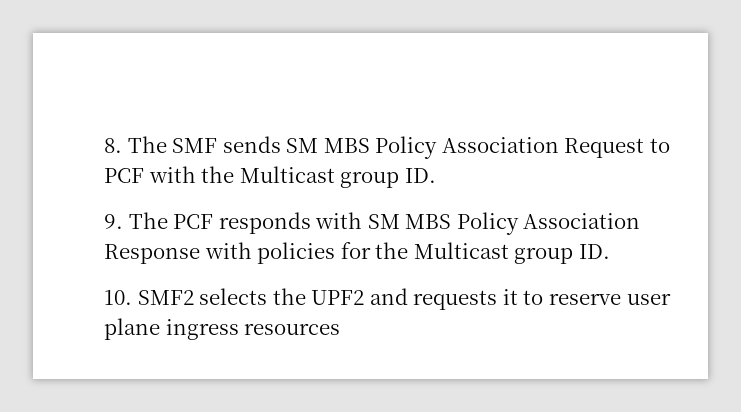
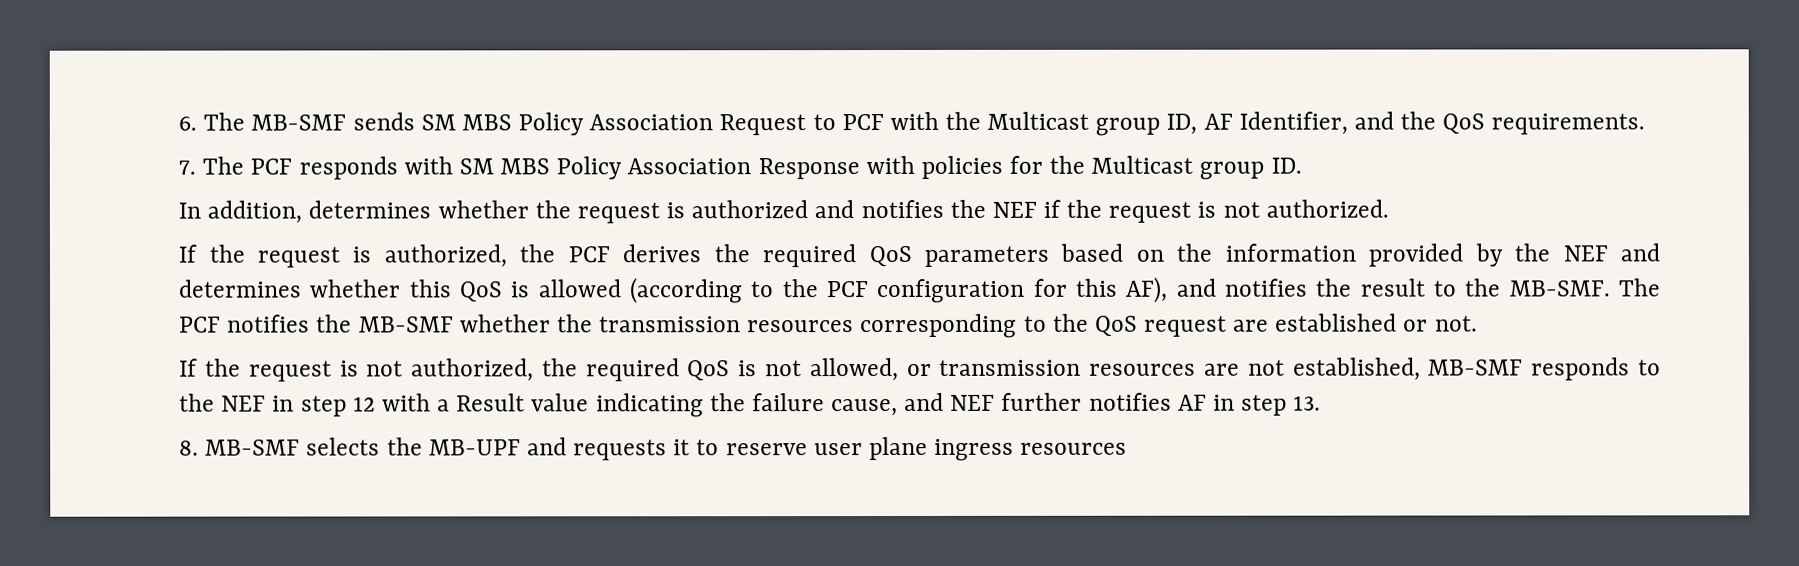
[104,136,218,153] 8. The SMF -> [178,112,347,131] 6. The MB-SMF
[404,168,436,183] [104,214,124,229] ID. // 9. -> [1166,111,1646,135] [178,160,197,175] ID, AF Identifier, and the QoS requirements. // 7.
[104,290,194,305] 10. SMF2 -> [178,199,1389,224] [178,243,1661,268] [178,276,1661,304] [179,313,1478,339] [179,357,1661,382] [179,392,1322,418] [179,439,301,456] In addition, determines whether the request is authorized and notifies the NEF if the request is not authorized. // If the request is authorized, the PCF derives the required QoS parameters based on the information provided by the NEF and determines whether this QoS is allowed (according to the PCF configuration for this AF), and notifies the result to the MB-SMF. The PCF notifies the MB-SMF whether the transmission resources corresponding to the QoS request are established or not. // If the request is not authorized, the required QoS is not allowed, or transmission resources are not established, MB-SMF responds to the NEF in step 12 with a Result value indicating the failure cause, and NEF further notifies AF in step 13. // 8. MB-SMF
[311,290,365,305] UPF2 -> [428,439,521,456] MB-UPF

